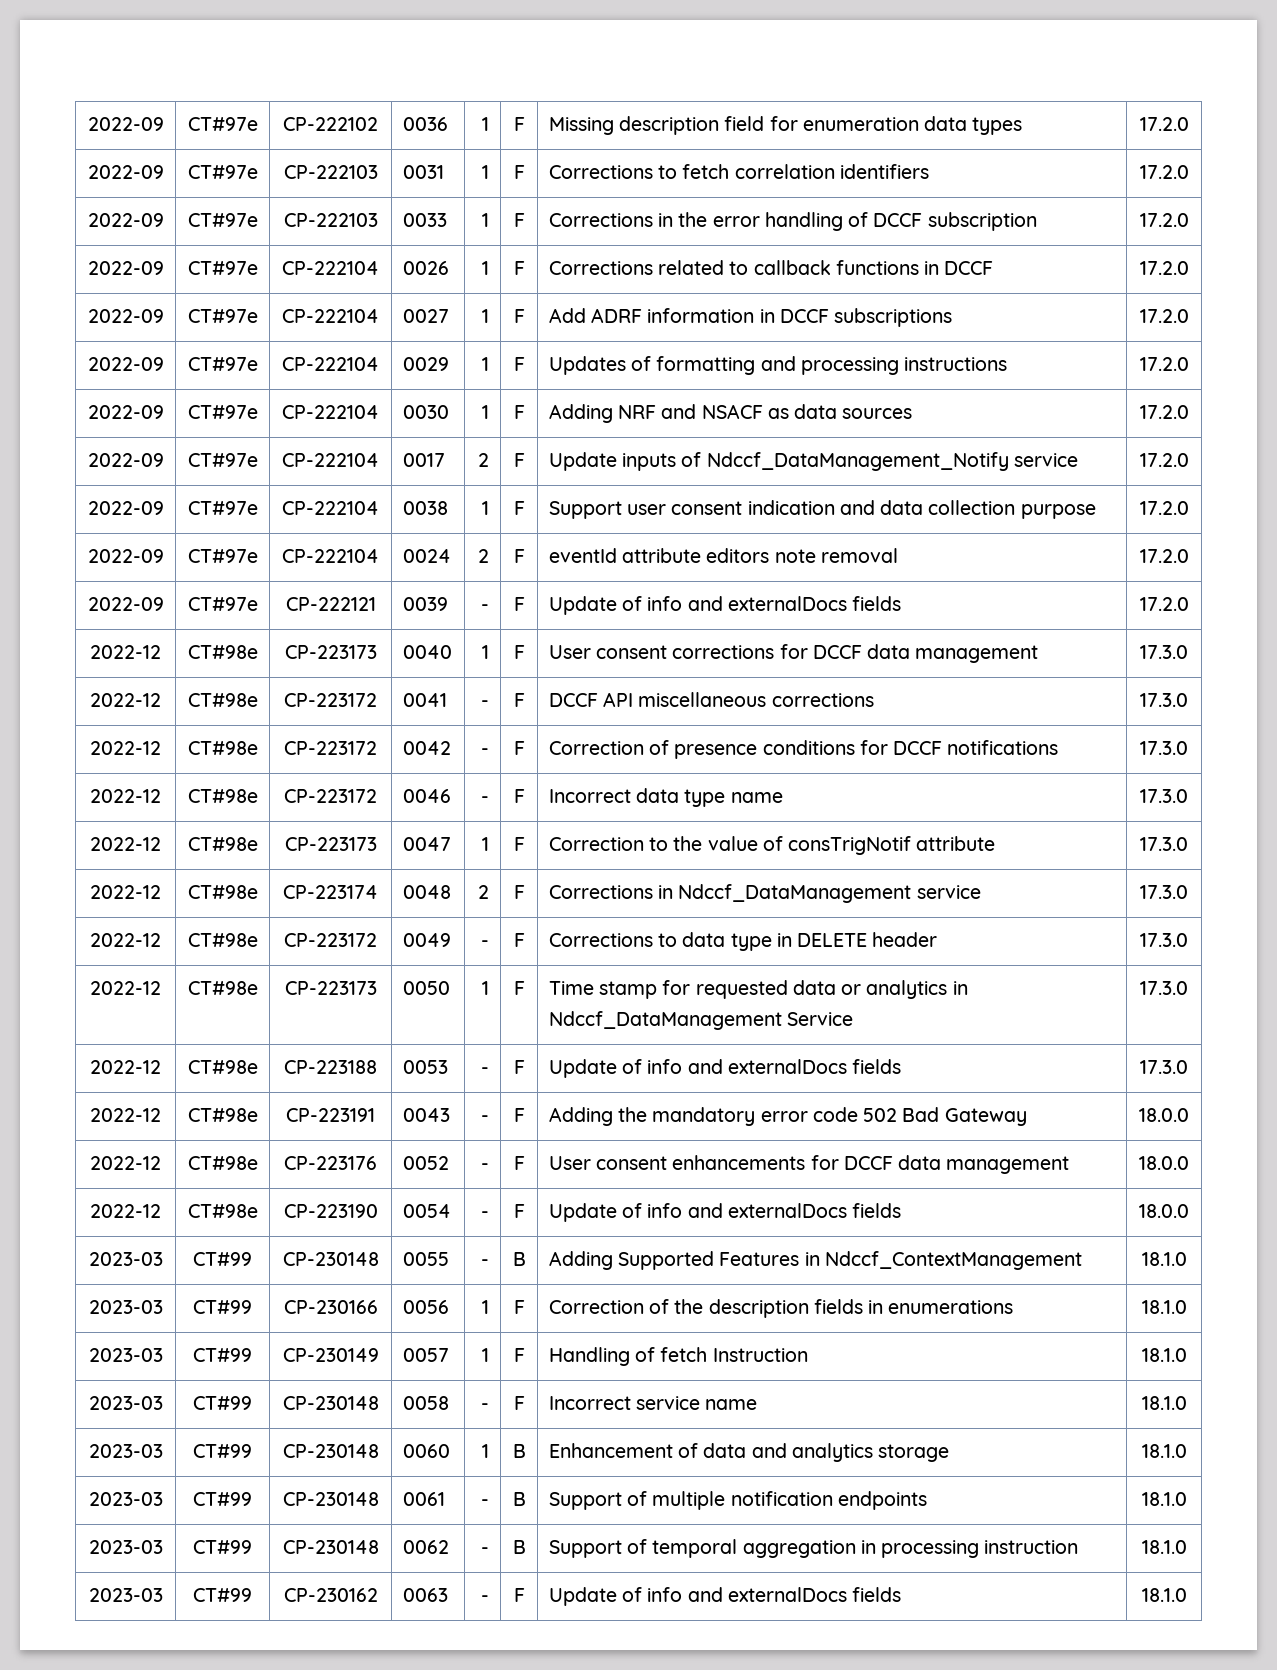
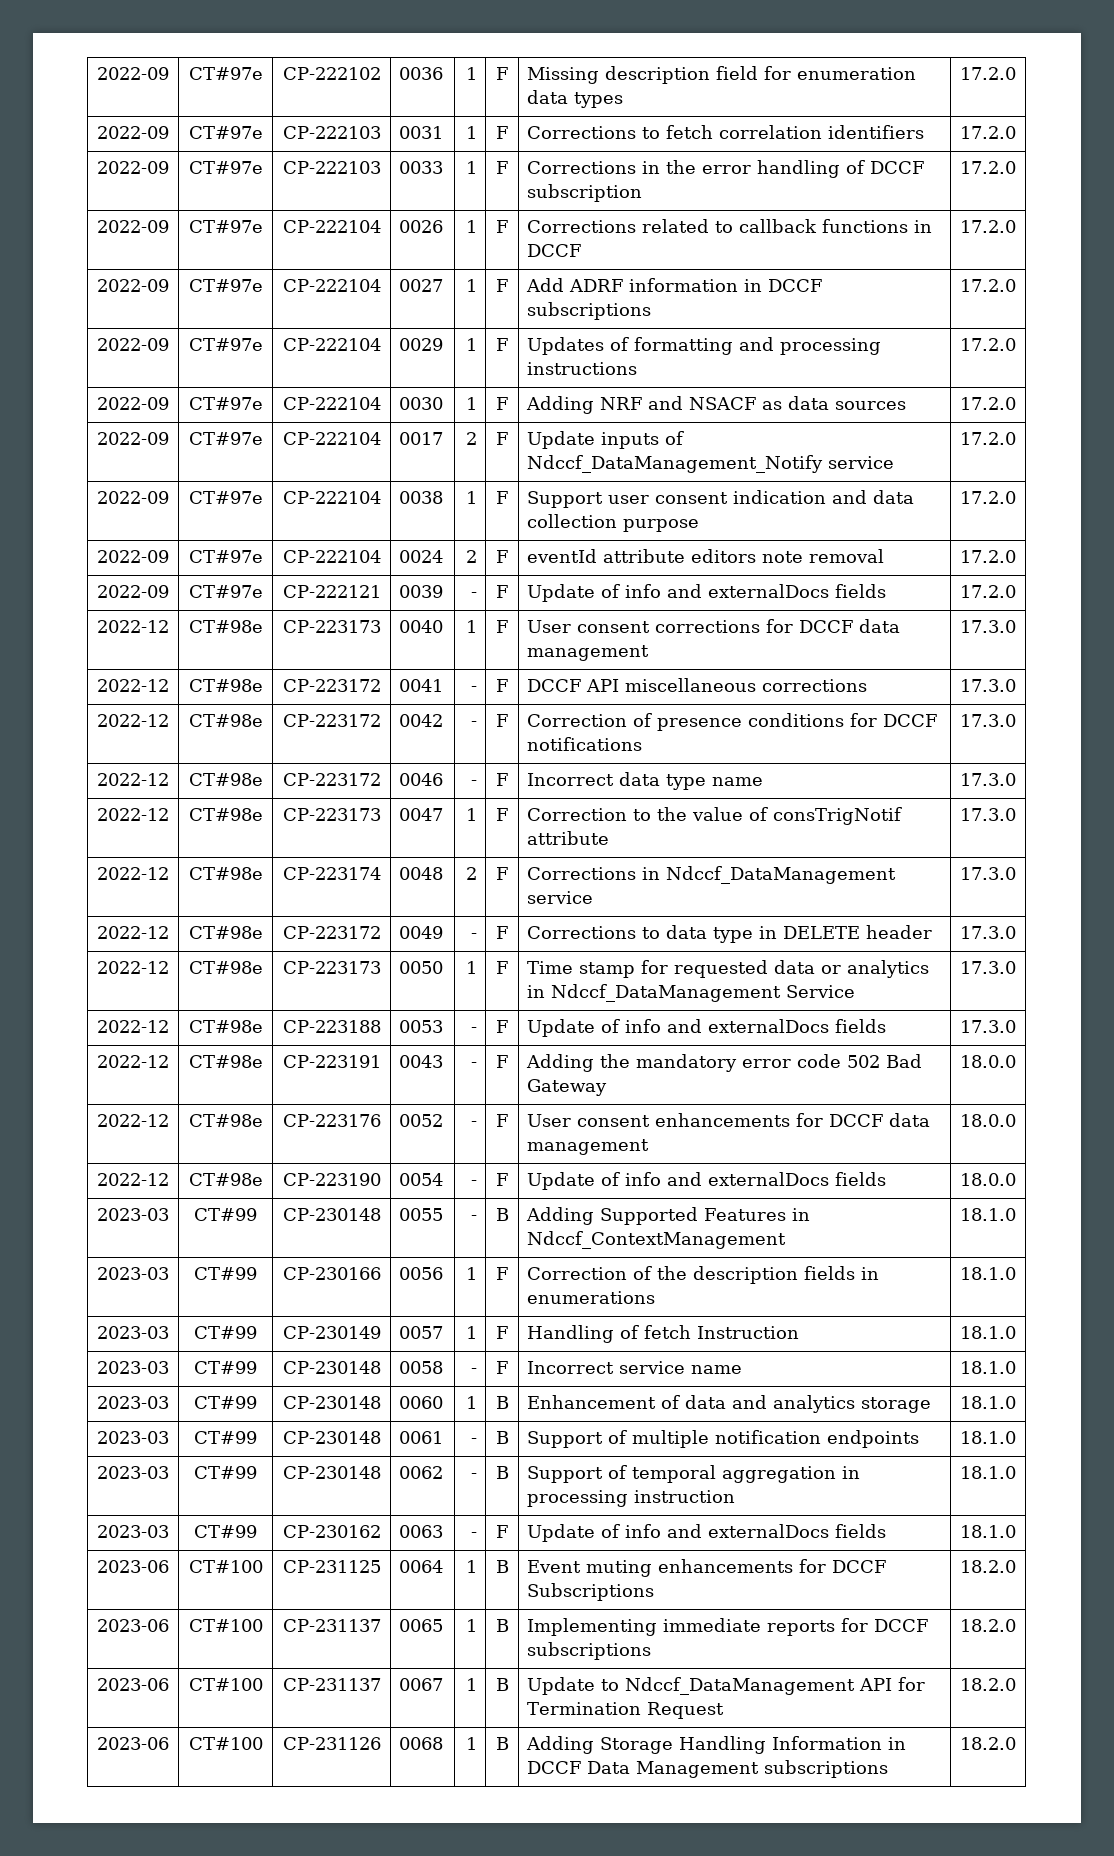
(1187, 1595) none -> [97,1560,169,1573] [188,1560,263,1573] [282,1560,381,1573] [399,1560,444,1573] [465,1560,477,1573] [495,1560,509,1573] [527,1559,887,1577] [527,1583,655,1601] [960,1560,1016,1573] [97,1619,169,1632] [188,1619,263,1632] [282,1619,381,1632] [399,1619,444,1632] [465,1619,477,1632] [495,1619,509,1632] [527,1618,929,1636] [527,1642,652,1660] [960,1619,1016,1632] [97,1678,169,1691] [188,1678,263,1691] [282,1678,381,1691] [399,1678,444,1691] [465,1678,477,1691] [495,1678,509,1691] [527,1677,926,1695] [527,1702,725,1719] [960,1678,1016,1691] [97,1737,169,1750] [188,1737,263,1750] [282,1737,381,1750] [399,1737,444,1750] [465,1737,477,1750] [495,1737,509,1750] [526,1736,907,1754] [527,1760,889,1778] [960,1737,1016,1750] // 2023-06 | CT#100 | CP-231125 | 0064 | 1 | B | Event muting enhancements for DCCF Subscriptions | 18.2.0 // 2023-06 | CT#100 | CP-231137 | 0065 | 1 | B | Implementing immediate reports for DCCF subscriptions | 18.2.0 // 2023-06 | CT#100 | CP-231137 | 0067 | 1 | B | Update to Ndccf_DataManagement API for Termination Request | 18.2.0 // 2023-06 | CT#100 | CP-231126 | 0068 | 1 | B | Adding Storage Handling Information in DCCF Data Management subscriptions | 18.2.0

